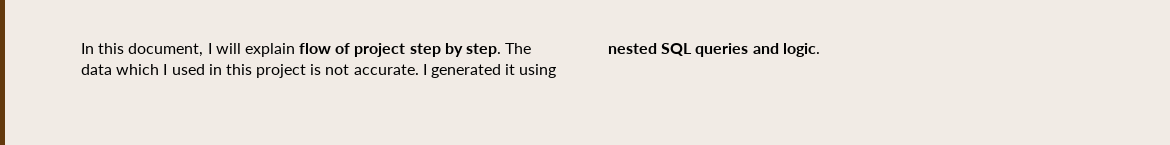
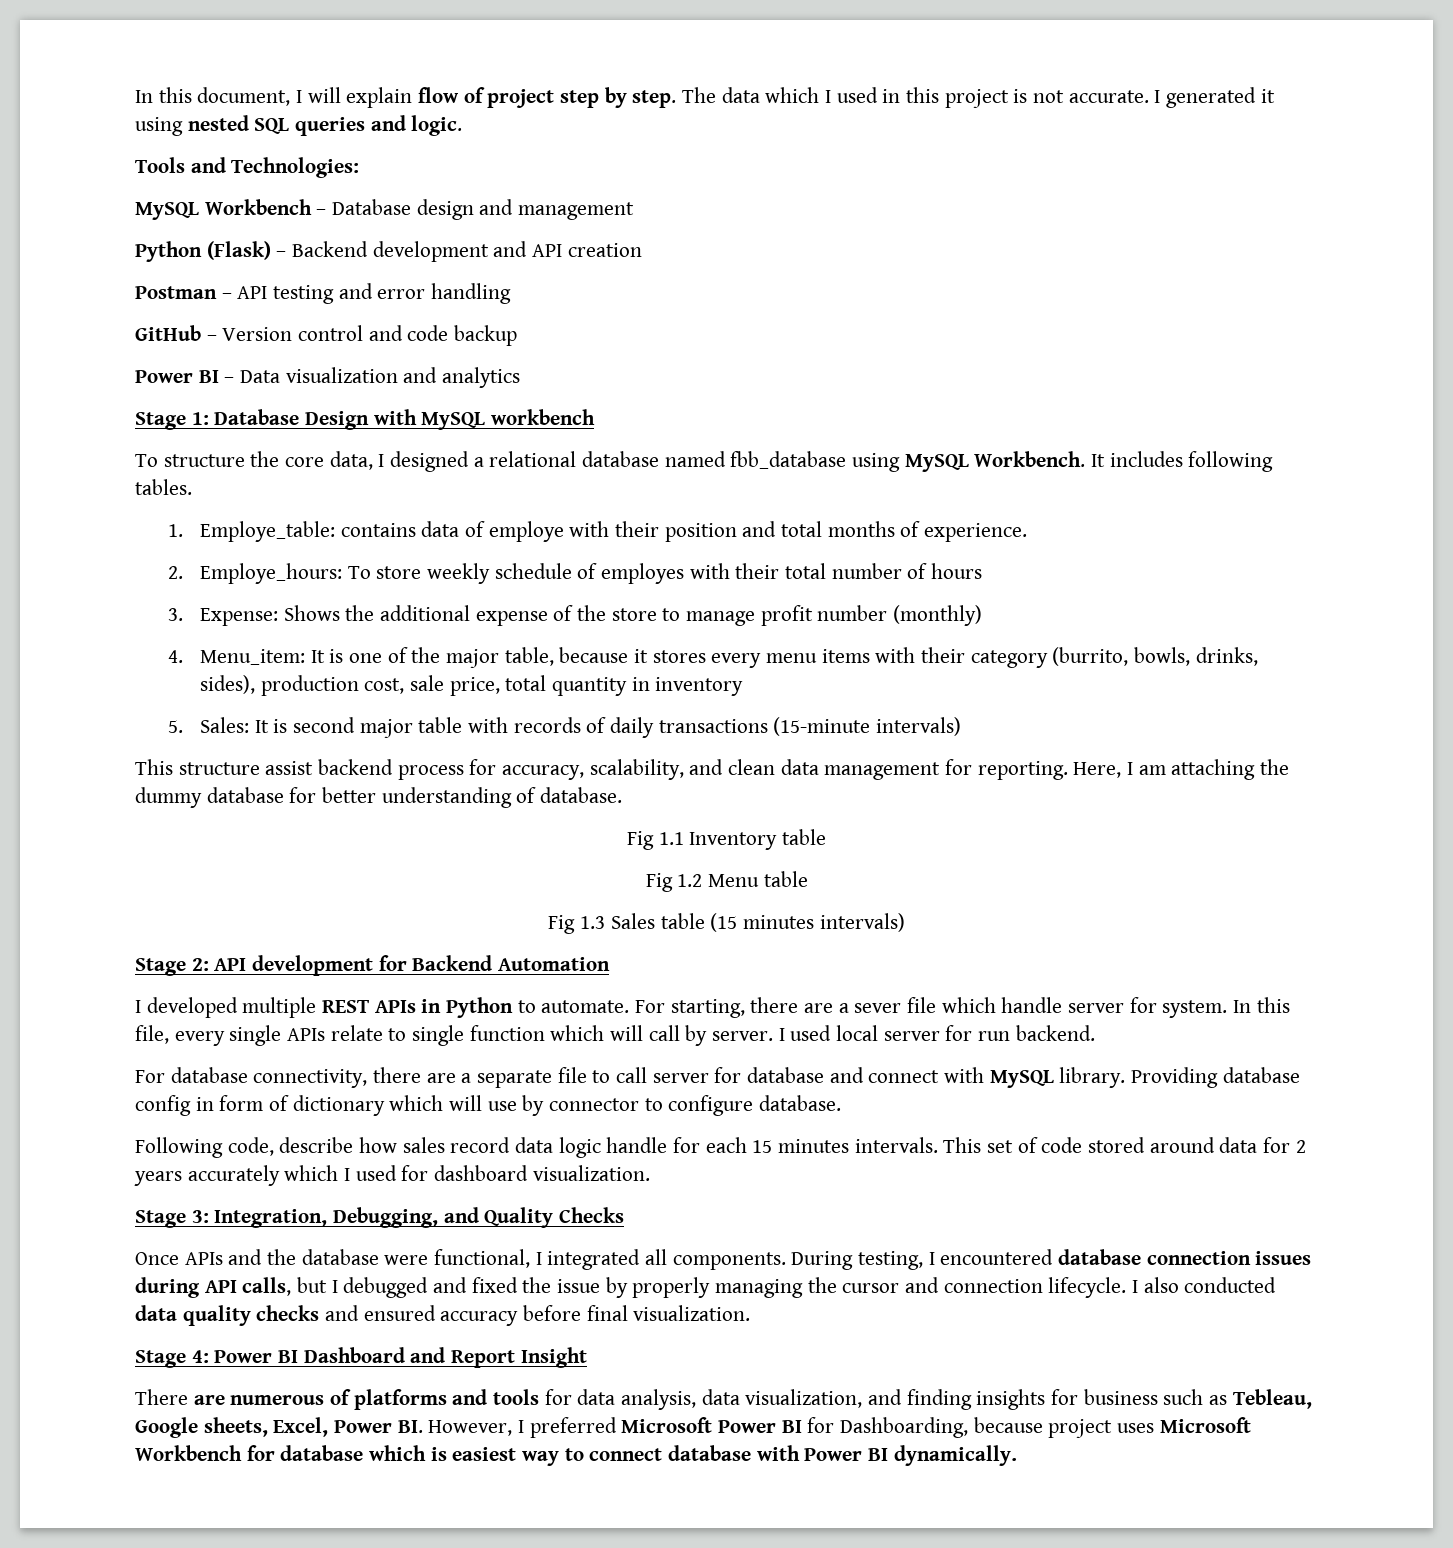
(820, 50) none -> [135,157,360,178] [135,199,635,220] [135,241,642,262] [135,283,512,304] [135,325,518,346] [135,367,521,388] [135,409,596,430] [135,451,1274,472] [135,479,192,495] [167,521,1028,542] [167,563,983,584] [167,605,983,626] [167,647,1258,668] [200,675,744,696] [167,717,962,738] [135,759,1290,780] [135,787,623,808] [626,829,827,850] [645,871,808,892] [548,913,905,934] [135,955,611,976] [135,997,1290,1018] [135,1025,1095,1046] [135,1067,1300,1088] [135,1095,842,1116] [135,1137,1306,1158] [134,1165,650,1186] [135,1207,625,1228] [135,1249,1312,1270] [135,1277,1277,1298] [135,1305,751,1326] [135,1347,587,1368] [135,1389,1312,1410] [135,1417,1251,1438] [135,1445,1017,1466] // Tools and Technologies: // MySQL Workbench – Database design and management // Python (Flask) – Backend development and API creation // Postman – API testing and error handling // GitHub – Version control and code backup // Power BI – Data visualization and analytics // Stage 1: Database Design with MySQL workbench // To structure the core data, I designed a relational database named fbb_database using MySQL Workbench. It includes following tables. // 1. Employe_table: contains data of employe with their position and total months of experience. // 2. Employe_hours: To store weekly schedule of employes with their total number of hours // 3. Expense: Shows the additional expense of the store to manage profit number (monthly) // 4. Menu_item: It is one of the major table, because it stores every menu items with their category (burrito, bowls, drinks, sides), production cost, sale price, total quantity in inventory // 5. Sales: It is second major table with records of daily transactions (15-minute intervals) // This structure assist backend process for accuracy, scalability, and clean data management for reporting. Here, I am attaching the dummy database for better understanding of database. // Fig 1.1 Inventory table // Fig 1.2 Menu table // Fig 1.3 Sales table (15 minutes intervals) // Stage 2: API development for Backend Automation // I developed multiple REST APIs in Python to automate. For starting, there are a sever file which handle server for system. In this file, every single APIs relate to single function which will call by server. I used local server for run backend. // For database connectivity, there are a separate file to call server for database and connect with MySQL library. Providing database config in form of dictionary which will use by connector to configure database. // Following code, describe how sales record data logic handle for each 15 minutes intervals. This set of code stored around data for 2 years accurately which I used for dashboard visualization. // Stage 3: Integration, Debugging, and Quality Checks // Once APIs and the database were functional, I integrated all components. During testing, I encountered database connection issues during API calls, but I debugged and fixed the issue by properly managing the cursor and connection lifecycle. I also conducted data quality checks and ensured accuracy before final visualization. // Stage 4: Power BI Dashboard and Report Insight // There are numerous of platforms and tools for data analysis, data visualization, and finding insights for business such as Tebleau, Google sheets, Excel, Power BI. However, I preferred Microsoft Power BI for Dashboarding, because project uses Microsoft Workbench for database which is easiest way to connect database with Power BI dynamically.

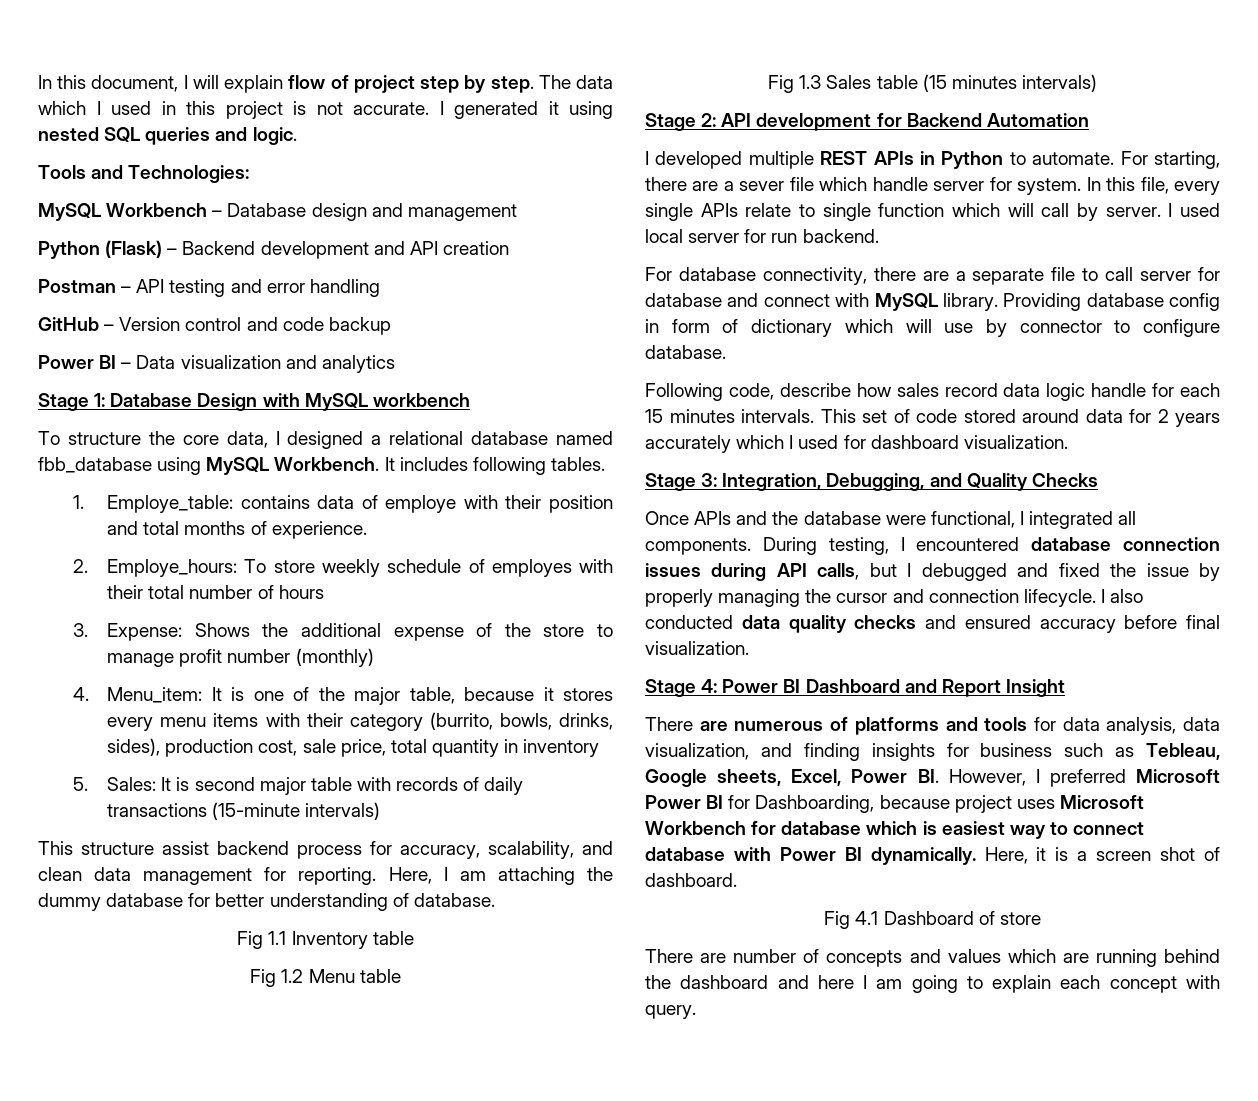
(1017, 1455) none -> [984,847,1220,864] [645,873,737,887] [824,911,1041,929] [645,949,1220,967] [645,975,1220,993] [645,1005,696,1019] Here, it is a screen shot of dashboard. // Fig 4.1 Dashboard of store // There are number of concepts and values which are running behind the dashboard and here I am going to explain each concept with query.

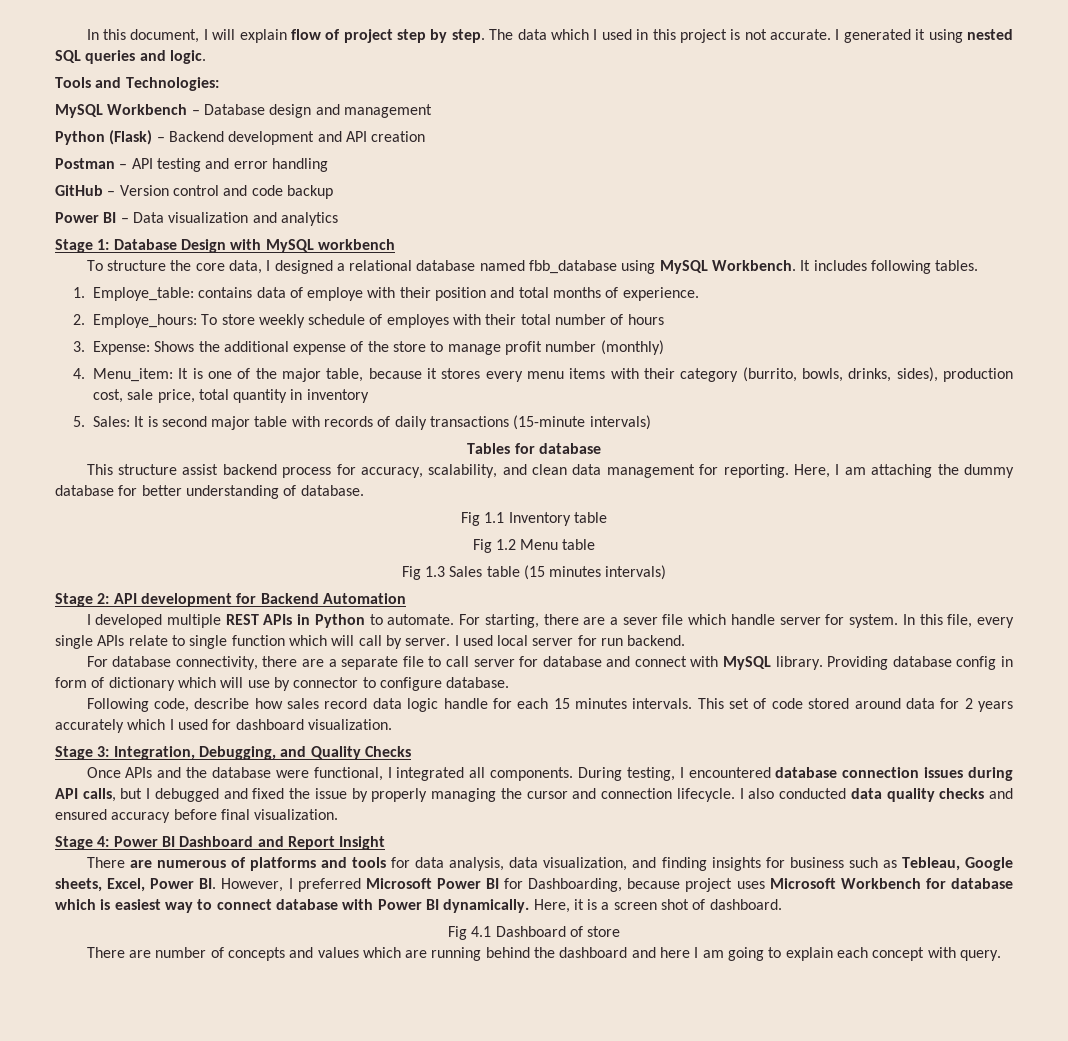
(381, 811) none -> [467,443,601,454] // Tables for database

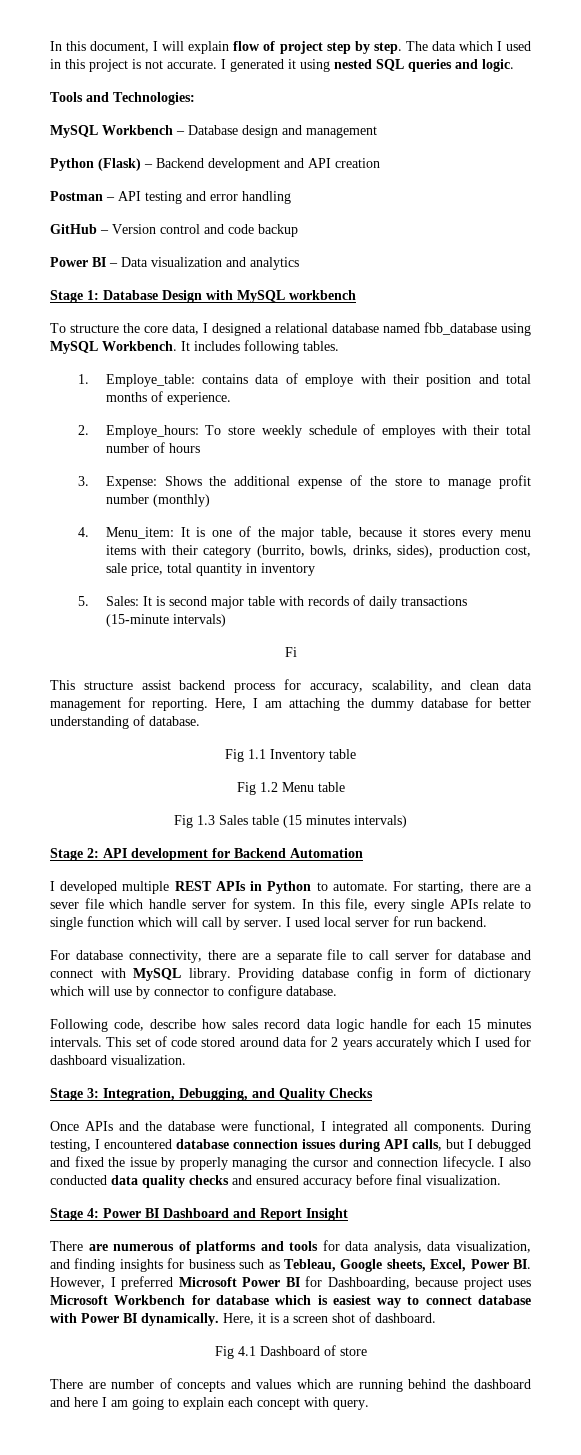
[467,443,601,454] Tables for database -> [284,647,297,657] Fi

